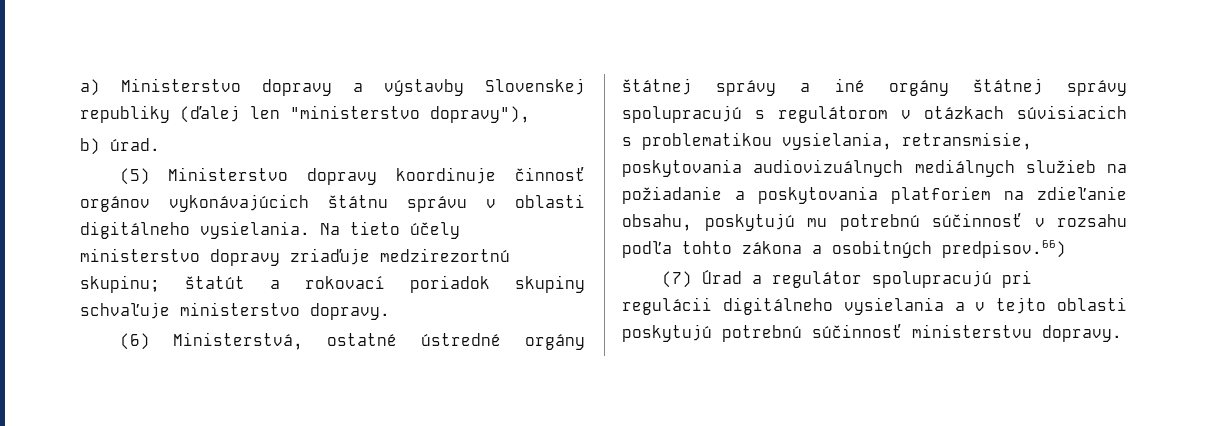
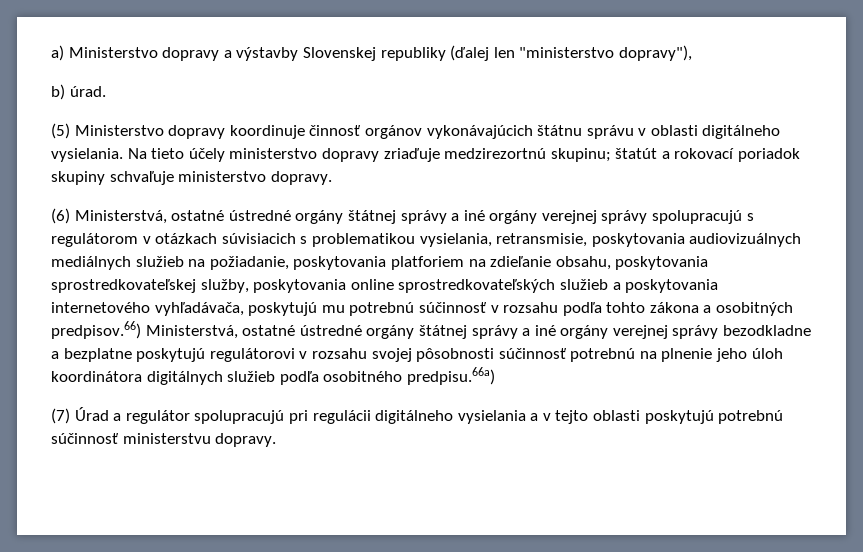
[972,78,1043,95] štátnej -> [541,210,597,224] verejnej
[622,186,745,204] požiadanie a -> [209,256,289,270] požiadanie,
(692, 222) none -> [615,256,709,270] [51,279,719,293] [51,302,244,316] poskytovania sprostredkovateľskej služby, poskytovania online sprostredkovateľských služieb a poskytovania internetového vyhľadávača,
(1066, 249) none -> [145,325,812,339] [51,348,783,362] [51,367,495,385] Ministerstvá, ostatné ústredné orgány štátnej správy a iné orgány verejnej správy bezodkladne a bezplatne poskytujú regulátorovi v rozsahu svojej pôsobnosti súčinnosť potrebnú na plnenie jeho úloh koordinátora digitálnych služieb podľa osobitného predpisu.66a)

